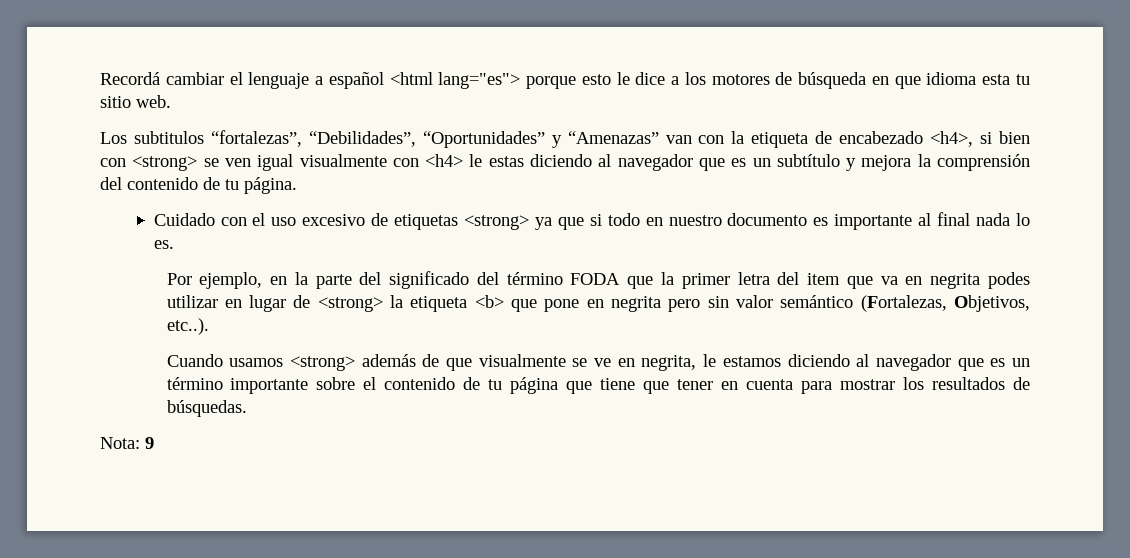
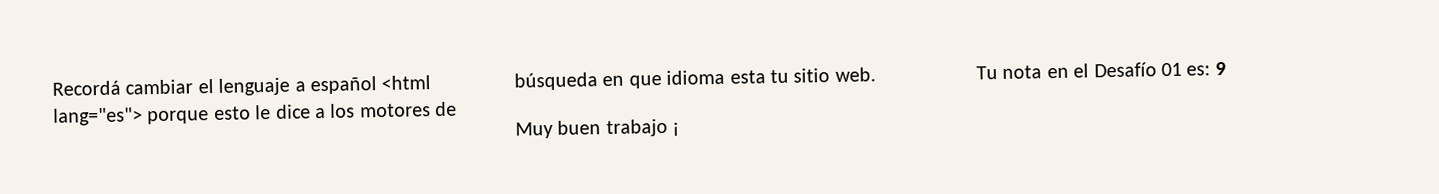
[100,130,1030,148] [100,154,1030,171] [100,177,297,194] [153,212,1030,230] [153,240,174,249] [166,271,1031,289] [166,295,1030,312] [166,318,209,335] [166,354,1031,371] [166,377,1030,394] [166,400,247,417] [100,437,140,449] Los subtitulos “fortalezas”, “Debilidades”, “Oportunidades” y “Amenazas” van con la etiqueta de encabezado <h4>, si bien con <strong> se ven igual visualmente con <h4> le estas diciendo al navegador que es un subtítulo y mejora la comprensión del contenido de tu página. // Cuidado con el uso excesivo de etiquetas <strong> ya que si todo en nuestro documento es importante al final nada lo es. // Por ejemplo, en la parte del significado del término FODA que la primer letra del item que va en negrita podes utilizar en lugar de <strong> la etiqueta <b> que pone en negrita pero sin valor semántico (Fortalezas, Objetivos, etc..). // Cuando usamos <strong> además de que visualmente se ve en negrita, le estamos diciendo al navegador que es un término importante sobre el contenido de tu página que tiene que tener en cuenta para mostrar los resultados de búsquedas. // Nota: -> [515,118,681,139] [976,62,1211,80] Muy buen trabajo ¡ // Tu nota en el Desafío 01 es:

